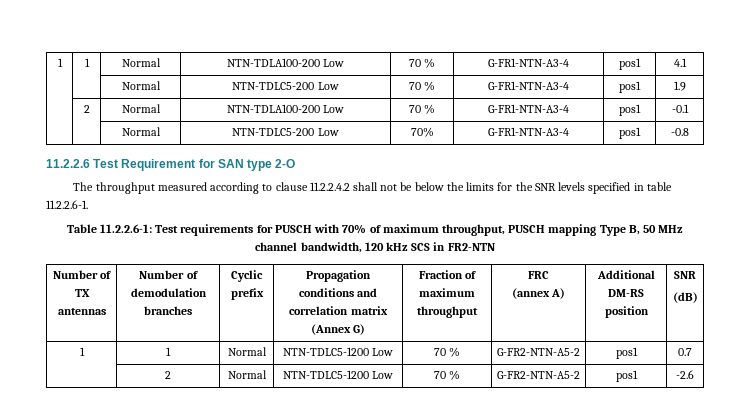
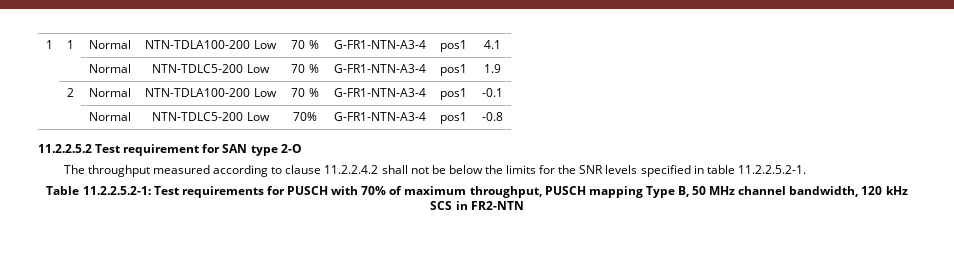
[46,159,196,171] 11.2.2.6 Test Requirement -> [38,144,200,156] 11.2.2.5.2 Test requirement
[46,200,88,209] 11.2.2.6-1. -> [737,165,806,174] 11.2.2.5.2-1.
[99,224,152,233] 11.2.2.6-1: -> [82,186,151,195] 11.2.2.5.2-1:
[52,270,112,279] [74,289,90,297] [57,308,106,315] [139,270,198,279] [130,288,207,297] [144,306,192,315] [231,270,263,282] [230,288,264,300] [306,270,371,282] [298,288,378,297] [289,306,388,315] [310,324,366,335] [418,270,477,279] [419,288,475,297] [417,306,478,318] [528,271,549,279] [511,288,566,299] [596,270,655,279] [608,289,644,297] [604,306,649,318] [674,271,696,279] [672,292,698,303] [79,347,85,356] [166,347,171,356] [227,347,267,356] [282,347,394,356] [433,347,461,357] [497,348,580,356] [615,347,638,359] [678,348,692,356] [165,371,171,379] [227,370,267,379] [282,370,394,379] [433,370,461,380] [497,371,580,379] [615,370,638,382] [676,370,694,379] // Number of TX antennas | Number of demodulation branches | Cyclic prefix | Propagation conditions and correlation matrix (Annex G) | Fraction of maximum throughput | FRC // (annex A) | Additional DM-RS position | SNR // (dB) // 1 | 1 | Normal | NTN-TDLC5-1200 Low | 70 % | G-FR2-NTN-A5-2 | pos1 | 0.7 // | 2 | Normal | NTN-TDLC5-1200 Low | 70 % | G-FR2-NTN-A5-2 | pos1 | -2.6 -> (524, 205) none

